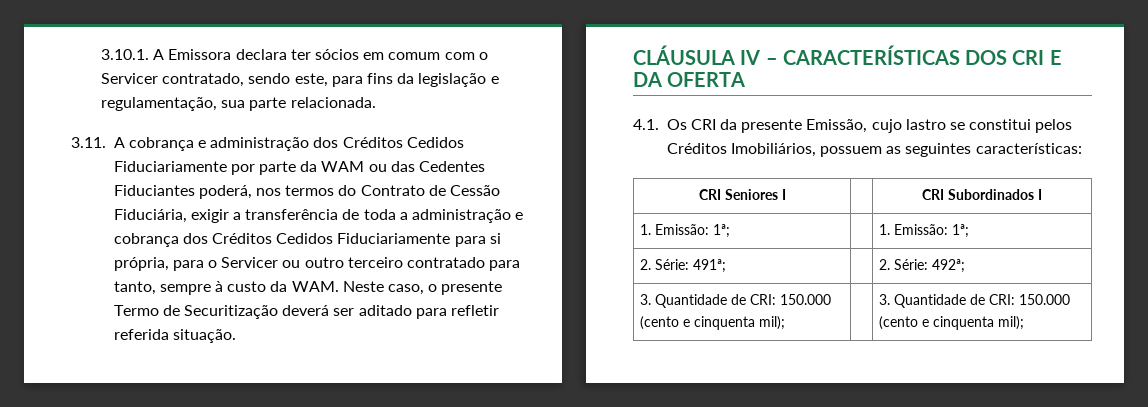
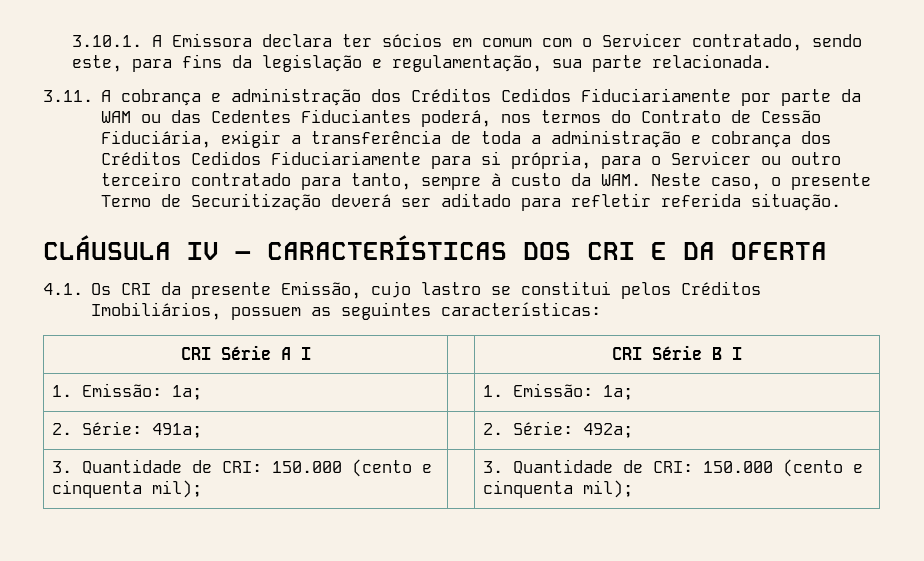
[724,189,778,200] Seniores -> [220,345,291,360] Série A
[948,189,1034,200] Subordinados -> [652,345,722,360] Série B

